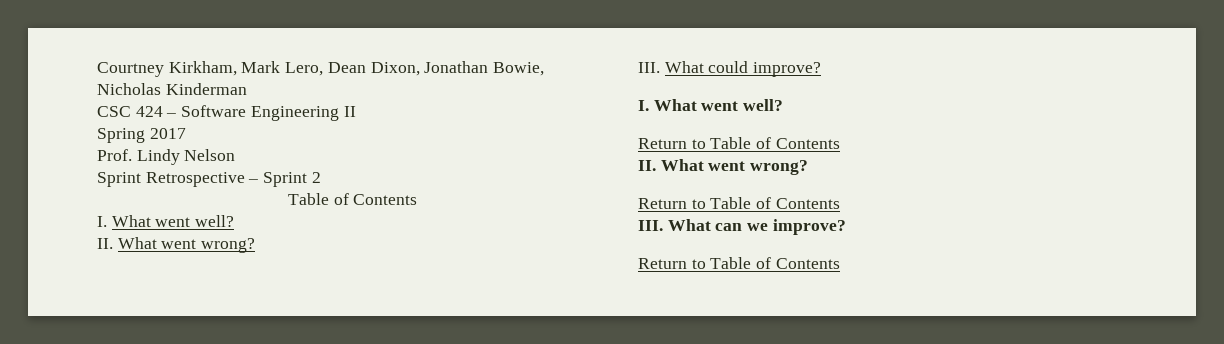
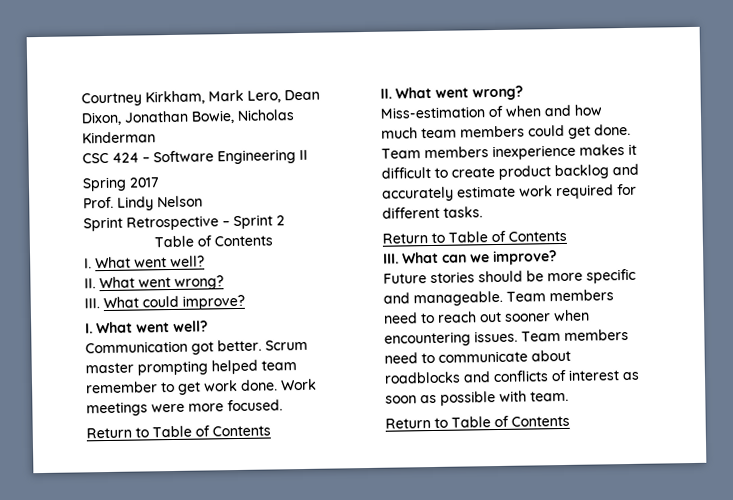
(784, 105) none -> [85,339,308,355] [85,359,297,376] [85,378,317,395] [86,399,283,417] // Communication got better. Scrum master prompting helped team remember to get work done. Work meetings were more focused.
(809, 167) none -> [380,104,602,119] [381,123,631,139] [381,143,637,161] [381,163,639,180] [382,183,637,202] [382,206,483,219] // Miss-estimation of when and how much team members could get done. Team members inexperience makes it difficult to create product backlog and accurately estimate work required for different tasks.
(846, 227) none -> [383,268,636,284] [383,289,614,307] [383,309,590,324] [384,328,629,347] [384,349,571,364] [384,369,640,384] [385,390,569,406] // Future stories should be more specific and manageable. Team members need to reach out sooner when encountering issues. Team members need to communicate about roadblocks and conflicts of interest as soon as possible with team.

